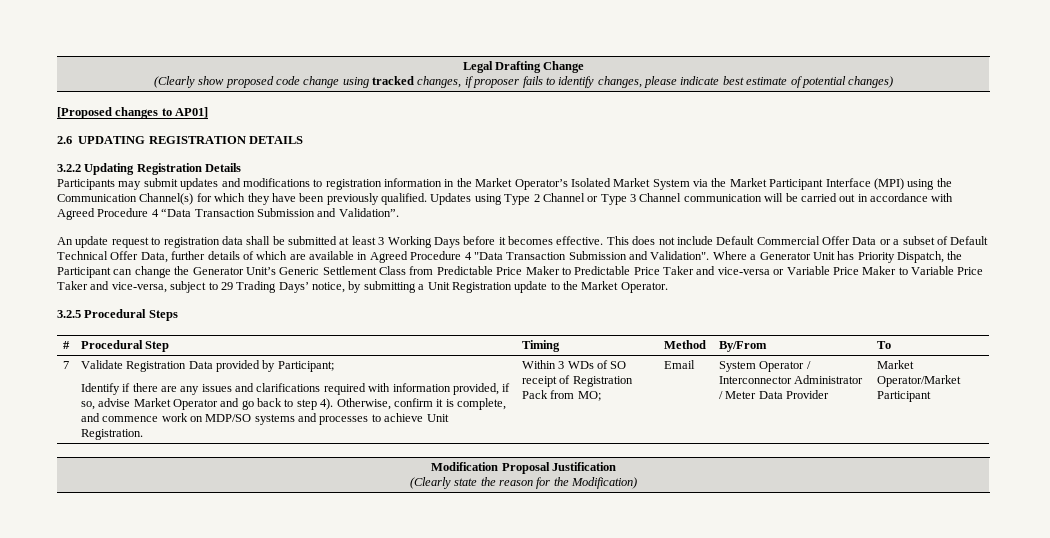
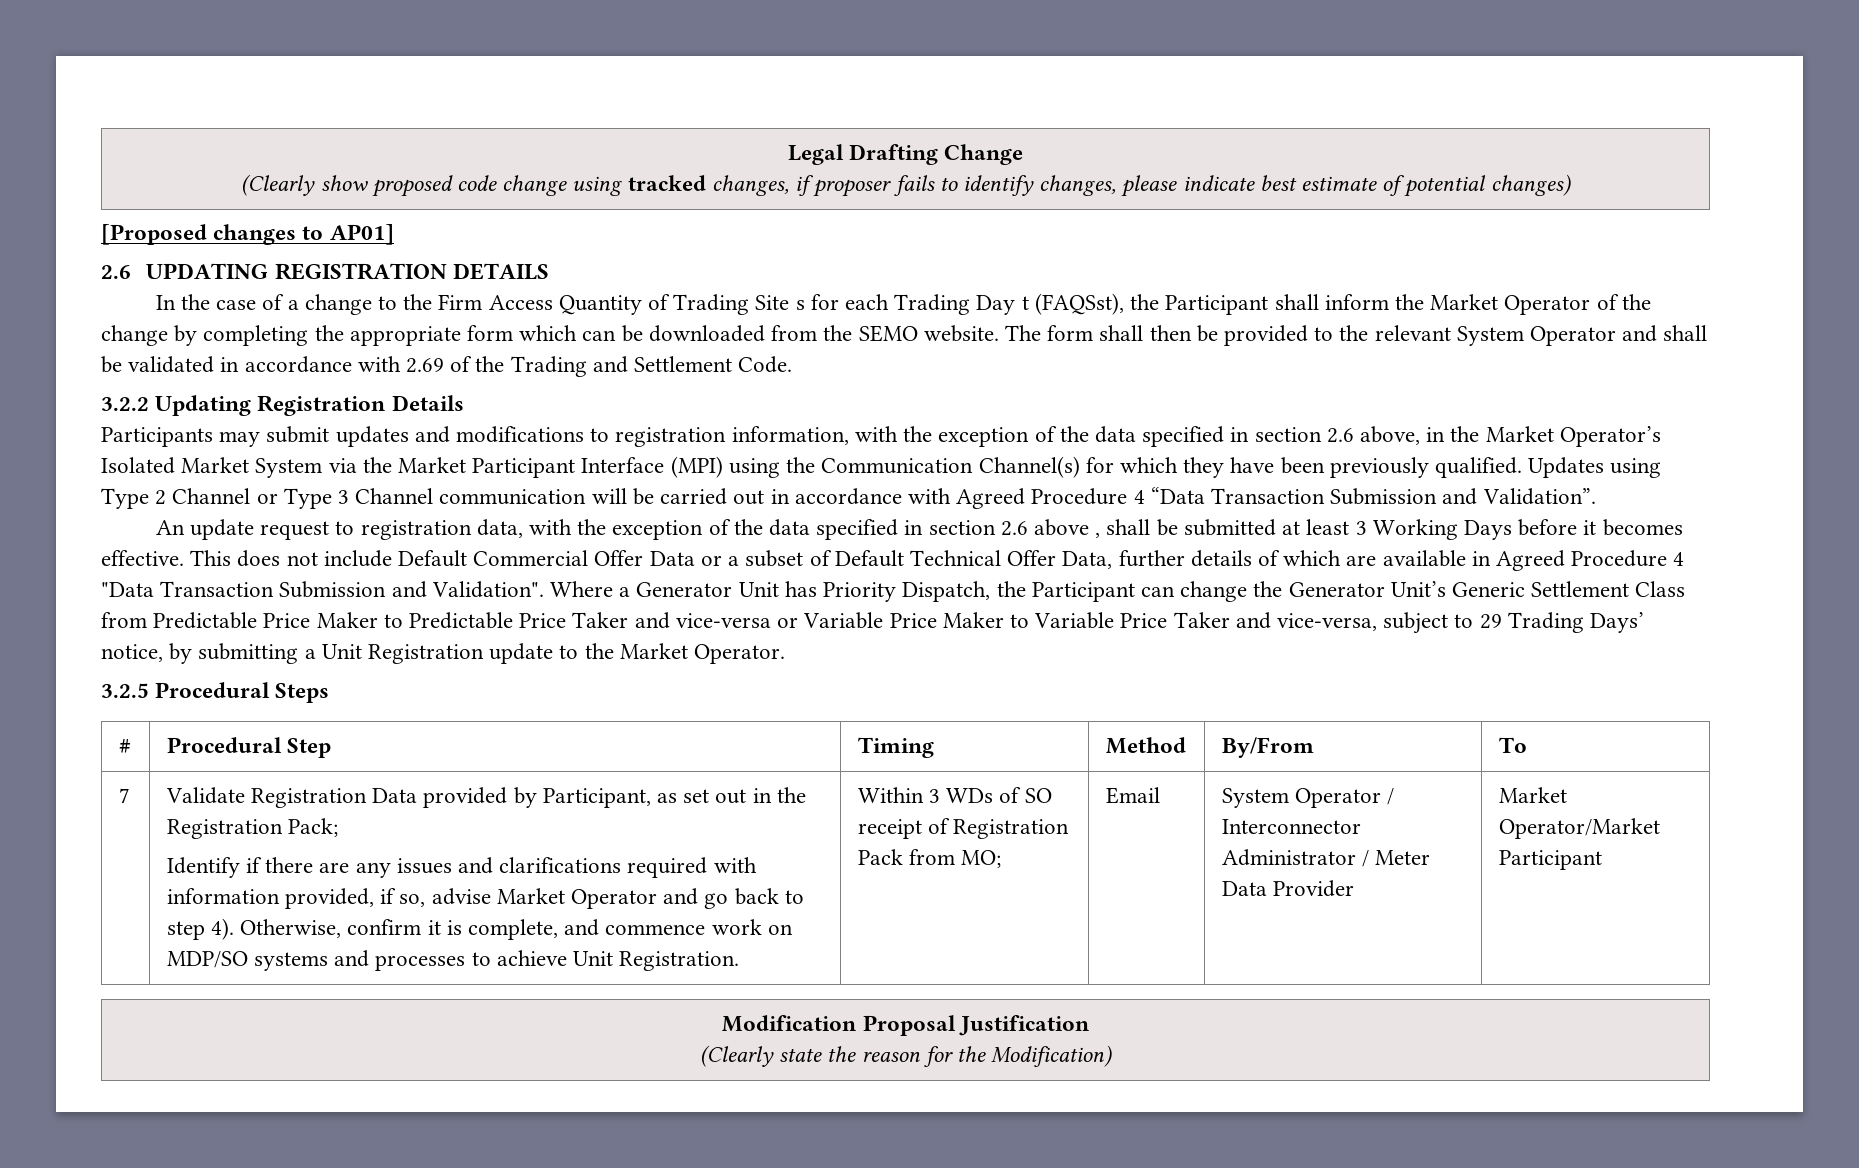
(303, 140) none -> [155,293,1651,315] [101,325,1708,346] [101,356,793,377] // In the case of a change to the Firm Access Quantity of Trading Site s for each Trading Day t (FAQSst), the Participant shall inform the Market Operator of the change by completing the appropriate form which can be downloaded from the SEMO website. The form shall then be provided to the relevant System Operator and shall be validated in accordance with 2.69 of the Trading and Settlement Code.
[384,178,442,187] information -> [731,426,1420,447] information, with the exception of the data specified in section 2.6 above,
[221,236,243,245] data -> [476,519,1101,540] data, with the exception of the data specified in section 2.6 above ,
[277,361,334,372] Participant; -> [542,787,806,808] [166,818,338,839] Participant, as set out in the Registration Pack;

